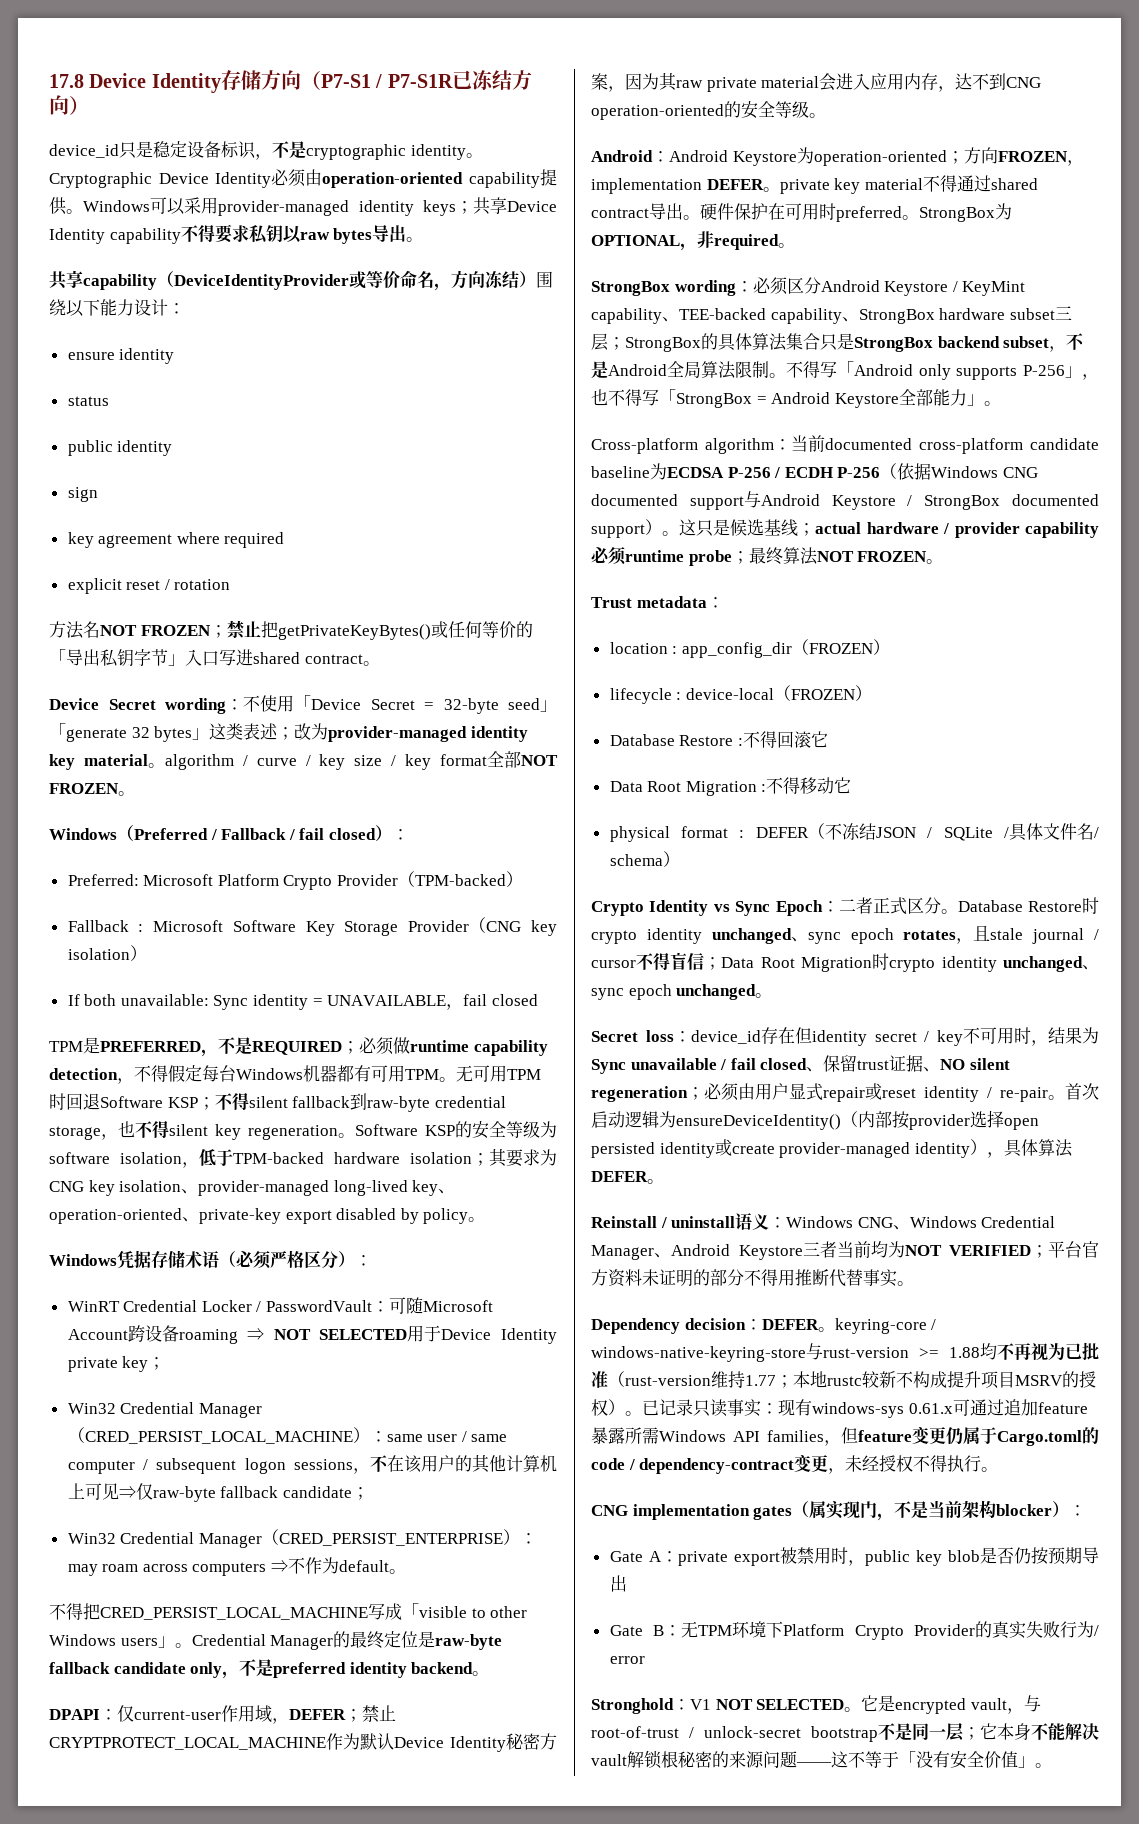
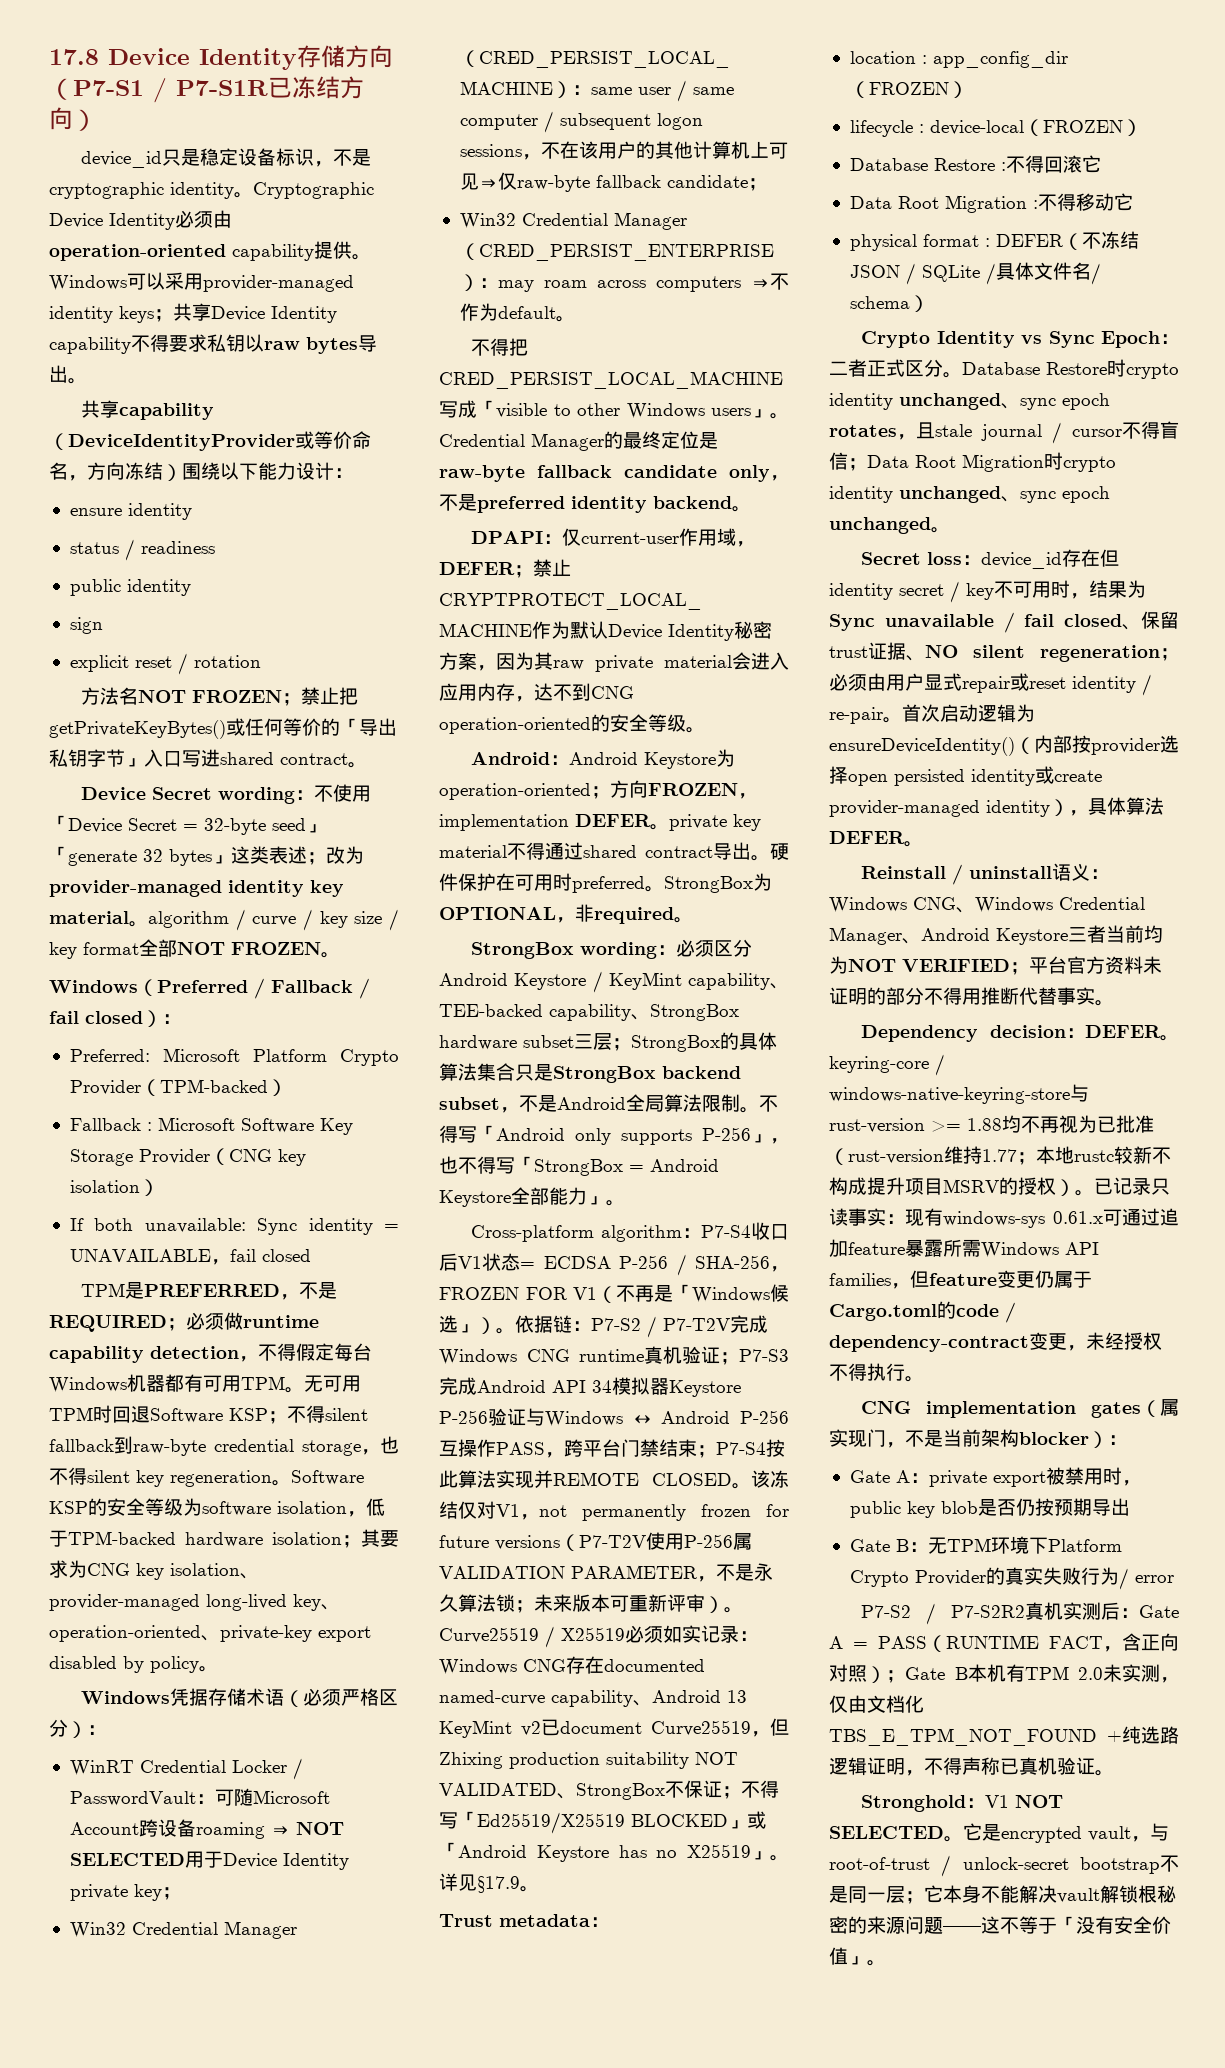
(109, 401) none -> [124,539,215,561] / readiness
[67,532,285,548] // key agreement where required -> (103, 625) none
[791,435,1099,454] [591,463,1038,480] [591,491,1099,510] [591,519,1099,538] [591,546,928,566] 当前documented cross-platform candidate baseline为ECDSA P-256 / ECDH P-256（依据Windows CNG documented support与Android Keystore / StrongBox documented support）。这只是候选基线；actual hardware / provider capability必须runtime probe；最终算法NOT FROZEN -> [701,1222,789,1240] [439,1253,789,1276] [439,1284,789,1303] [439,1315,768,1338] [439,1346,789,1365] [439,1377,741,1397] [439,1408,789,1427] [439,1439,785,1458] [439,1470,789,1489] [439,1501,789,1521] [439,1532,752,1551] [439,1563,773,1582] [439,1594,743,1613] [439,1625,758,1648] [439,1656,705,1675] [439,1690,747,1707] [439,1718,789,1738] [439,1752,738,1769] [439,1780,779,1800] [439,1811,766,1834] [439,1842,789,1862] [439,1873,520,1893] P7-S4收口后V1状态= ECDSA P-256 / SHA-256，FROZEN FOR V1（不再是「Windows候选」）。依据链：P7-S2 / P7-T2V完成Windows CNG runtime真机验证；P7-S3完成Android API 34模拟器Keystore P-256验证与Windows ↔ Android P-256互操作PASS，跨平台门禁结束；P7-S4按此算法实现并REMOTE CLOSED。该冻结仅对V1，not permanently frozen for future versions（P7-T2V使用P-256属VALIDATION PARAMETER，不是永久算法锁；未来版本可重新评审）。Curve25519 / X25519必须如实记录：Windows CNG存在documented named-curve capability、Android 13 KeyMint v2已document Curve25519，但Zhixing production suitability NOT VALIDATED、StrongBox不保证；不得写「Ed25519/X25519 BLOCKED」或「Android Keystore has no X25519」。详见§17.9
(645, 1660) none -> [861,1602,1179,1625] [829,1633,1179,1652] [829,1664,1179,1683] [829,1695,924,1713] [829,1726,1179,1746] [829,1757,1114,1776] // P7-S2 / P7-S2R2真机实测后：Gate A = PASS（RUNTIME FACT，含正向对照）；Gate B本机有TPM 2.0未实测，仅由文档化TBS_E_TPM_NOT_FOUND +纯选路逻辑证明，不得声称已真机验证。

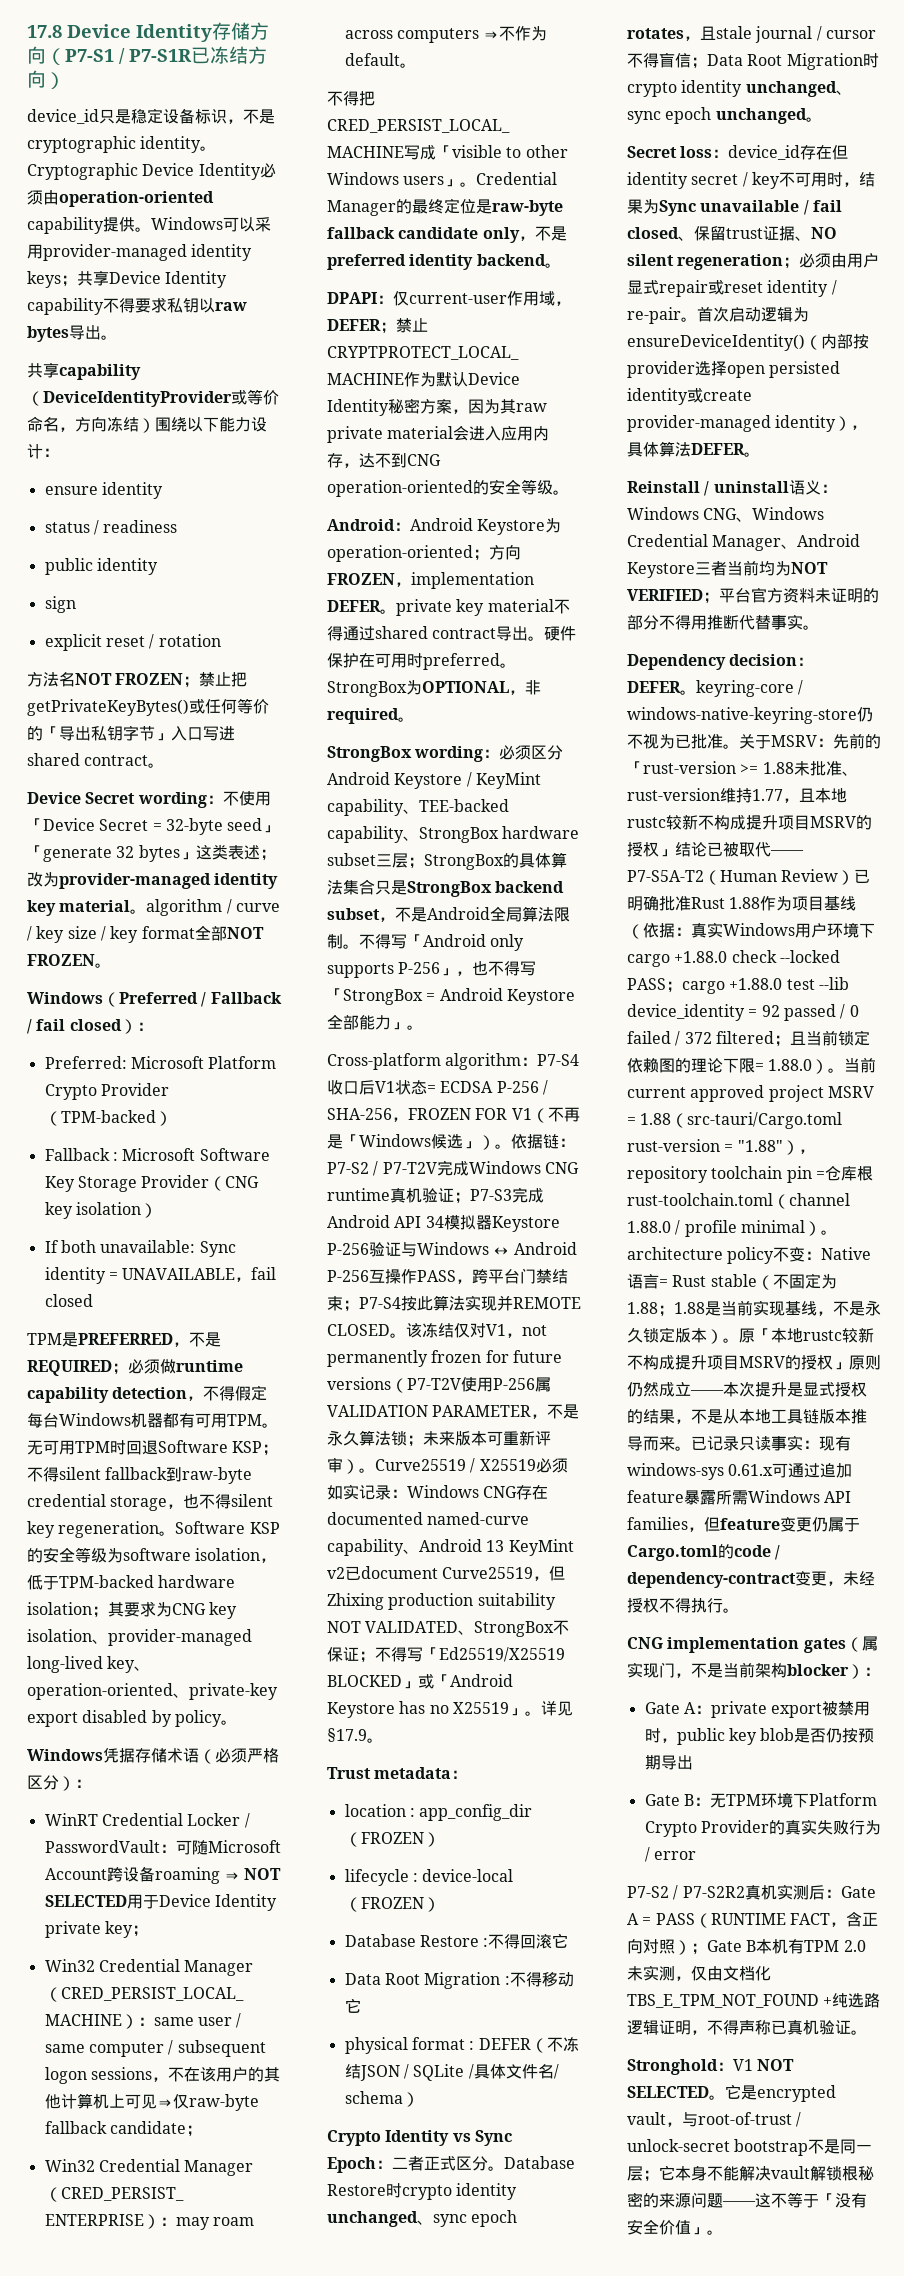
[1070,1084,1089,1102] [829,1115,1154,1133] [829,1148,848,1165] 与rust-version >= 1.88均不再视为已批准（ -> [857,707,873,722] [627,733,881,749] [627,761,858,776] 仍不视为已批准。关于MSRV：先前的「rust-version >= 1.88未批准、
[1017,1146,1171,1165] [829,1177,1075,1196] ；本地rustc较新不构成提升项目MSRV的授权） -> [783,788,847,803] [627,814,872,830] [627,842,804,857] [627,869,871,885] [627,896,857,911] [627,922,875,939] [627,950,840,967] [627,977,849,994] [627,1004,859,1021] [627,1030,870,1047] [627,1057,877,1074] [627,1085,874,1102] [627,1112,843,1129] [627,1139,815,1155] [627,1166,873,1183] [627,1193,850,1209] [627,1220,837,1237] [627,1247,872,1264] [627,1273,837,1290] [627,1300,881,1317] [627,1327,874,1344] [627,1355,881,1370] [627,1381,867,1397] [627,1409,867,1424] [627,1436,675,1451] ，且本地rustc较新不构成提升项目MSRV的授权」结论已被取代—— P7-S5A-T2（Human Review）已明确批准Rust 1.88作为项目基线（依据：真实Windows用户环境下cargo +1.88.0 check --locked PASS；cargo +1.88.0 test --lib device_identity = 92 passed / 0 failed / 372 filtered；且当前锁定依赖图的理论下限= 1.88.0）。当前current approved project MSRV = 1.88（src-tauri/Cargo.toml rust-version = "1.88"），repository toolchain pin =仓库根rust-toolchain.toml（channel 1.88.0 / profile minimal）。architecture policy不变：Native语言= Rust stable（不固定为1.88；1.88是当前实现基线，不是永久锁定版本）。原「本地rustc较新不构成提升项目MSRV的授权」原则仍然成立——本次提升是显式授权的结果，不是从本地工具链版本推导而来

